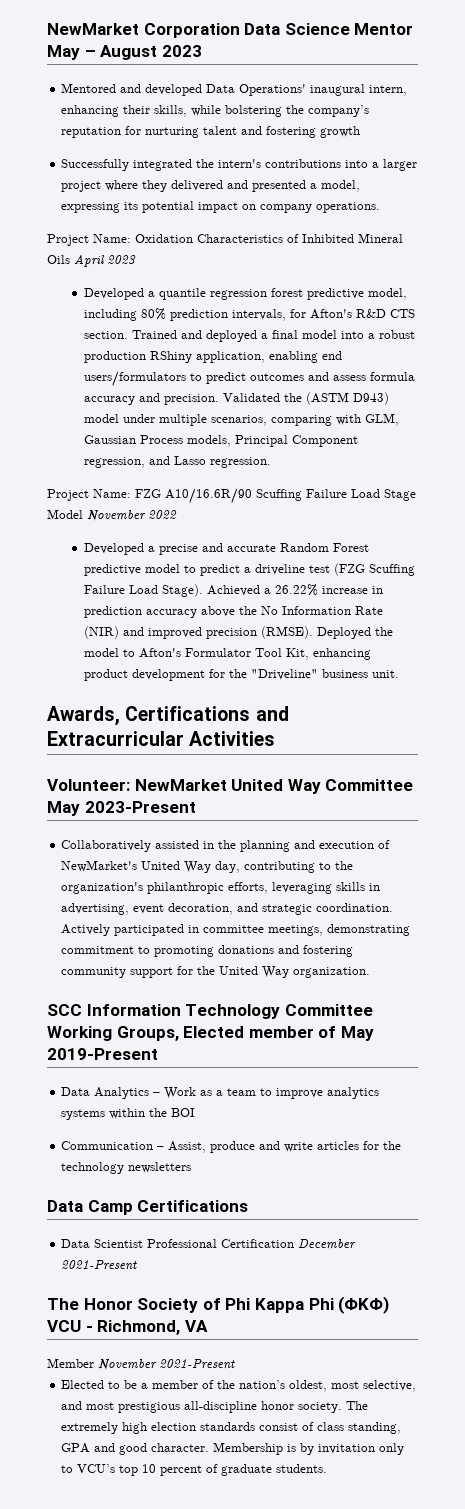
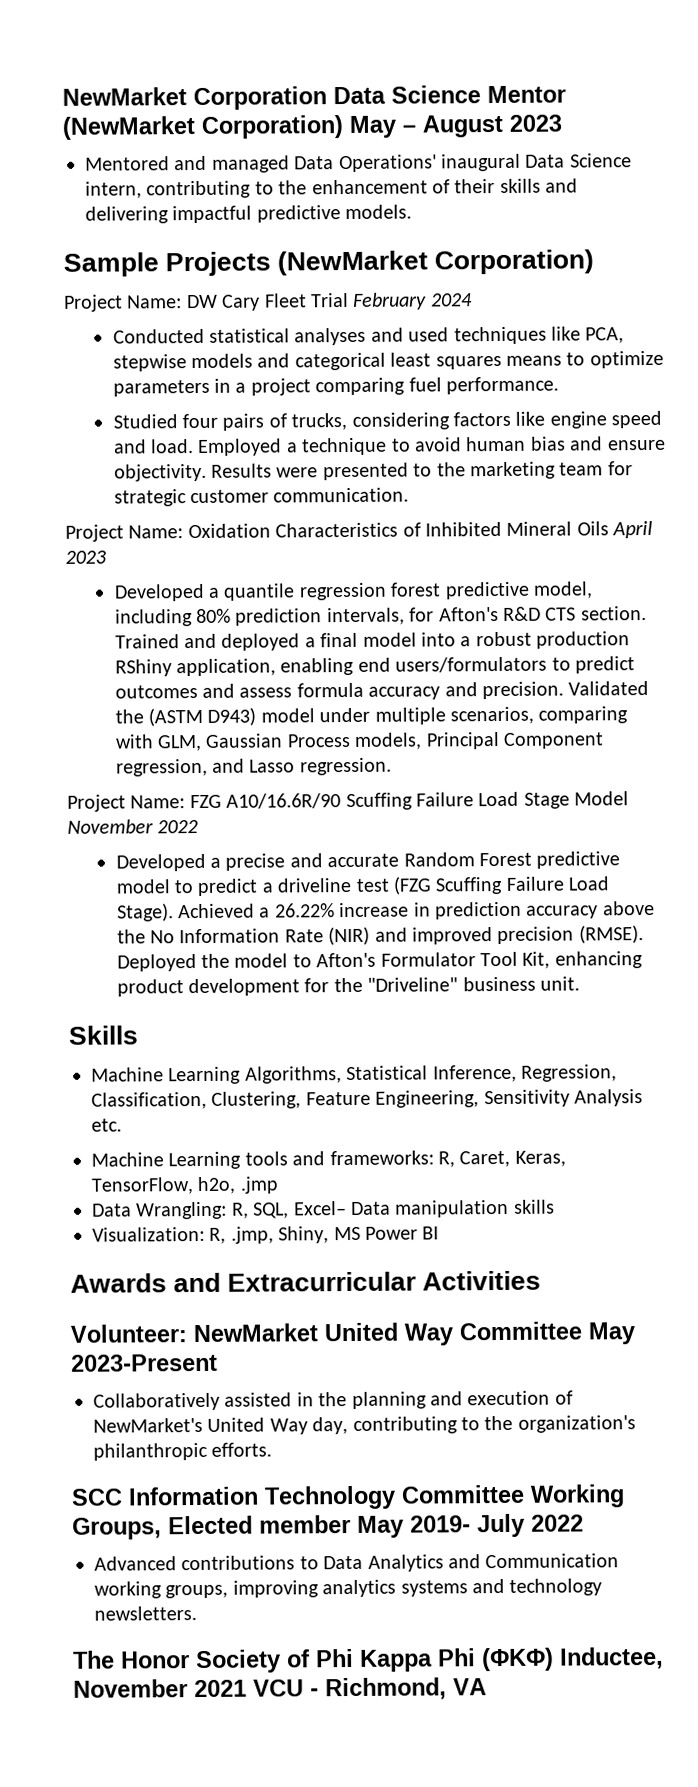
(414, 29) none -> [62,115,343,140] (NewMarket Corporation)
[145,84,203,96] developed -> [211,155,290,173] managed
[369,85,408,96] [61,105,370,117] [61,126,361,138] [61,159,418,171] [61,180,361,192] [61,201,381,213] intern, enhancing their skills, while bolstering the company’s reputation for nurturing talent and fostering growth // Successfully integrated the intern's contributions into a larger project where they delivered and presented a model, expressing its potential impact on company operations. -> [525,153,632,168] [85,178,579,199] [85,204,413,224] [63,249,595,277] [64,292,473,312] [112,326,625,346] [112,350,664,372] [112,376,559,397] [112,410,663,431] [112,436,666,456] [113,461,633,482] [113,487,410,507] Data Science intern, contributing to the enhancement of their skills and delivering impactful predictive models. // Sample Projects (NewMarket Corporation) // Project Name: DW Cary Fleet Trial February 2024 // Conducted statistical analyses and used techniques like PCA, stepwise models and categorical least squares means to optimize parameters in a project comparing fuel performance. // Studied four pairs of trucks, considering factors like engine speed and load. Employed a technique to avoid human bias and ensure objectivity. Results were presented to the marketing team for strategic customer communication.
[47,706,251,726] Awards, Certifications -> [68,1025,138,1045] [91,1064,617,1085] [91,1089,643,1110] [91,1118,122,1132] [91,1150,566,1170] [91,1176,278,1195] [92,1199,555,1220] [92,1226,440,1244] [70,1273,167,1293] Skills // Machine Learning Algorithms, Statistical Inference, Regression, Classification, Clustering, Feature Engineering, Sensitivity Analysis etc. // Machine Learning tools and frameworks: R, Caret, Keras, TensorFlow, h2o, .jmp // Data Wrangling: R, SQL, Excel– Data manipulation skills // Visualization: R, .jmp, Shiny, MS Power BI // Awards
[228,882,381,894] [61,903,394,915] [61,924,411,936] [61,945,354,957] [61,966,371,978] efforts, leveraging skills in advertising, event decoration, and strategic coordination. Actively participated in committee meetings, demonstrating commitment to promoting donations and fostering community support for the United Way organization. -> [211,1442,273,1457] efforts.
[318,1026,374,1041] [47,1048,158,1060] [61,1087,380,1099] [61,1108,196,1120] [61,1141,402,1153] [61,1162,192,1174] [47,1200,249,1215] [61,1239,357,1249] [61,1260,138,1270] of May 2019-Present // Data Analytics – Work as a team to improve analytics systems within the BOI // Communication – Assist, produce and write articles for the technology newsletters // Data Camp Certifications // Data Scientist Professional Certification December 2021-Present -> [357,1513,584,1538] [94,1553,620,1572] [94,1578,603,1599] [94,1606,197,1621] May 2019- July 2022 // Advanced contributions to Data Analytics and Communication working groups, improving analytics systems and technology newsletters.
(390, 1305) none -> [560,1646,664,1670] [73,1679,247,1698] Inductee, November 2021
[47,1358,235,1371] [61,1380,417,1392] [61,1401,369,1413] [61,1422,402,1434] [61,1442,405,1455] [61,1464,328,1476] // Member November 2021-Present // Elected to be a member of the nation’s oldest, most selective, and most prestigious all-discipline honor society. The extremely high election standards consist of class standing, GPA and good character. Membership is by invitation only to VCU’s top 10 percent of graduate students. -> (487, 1687) none

